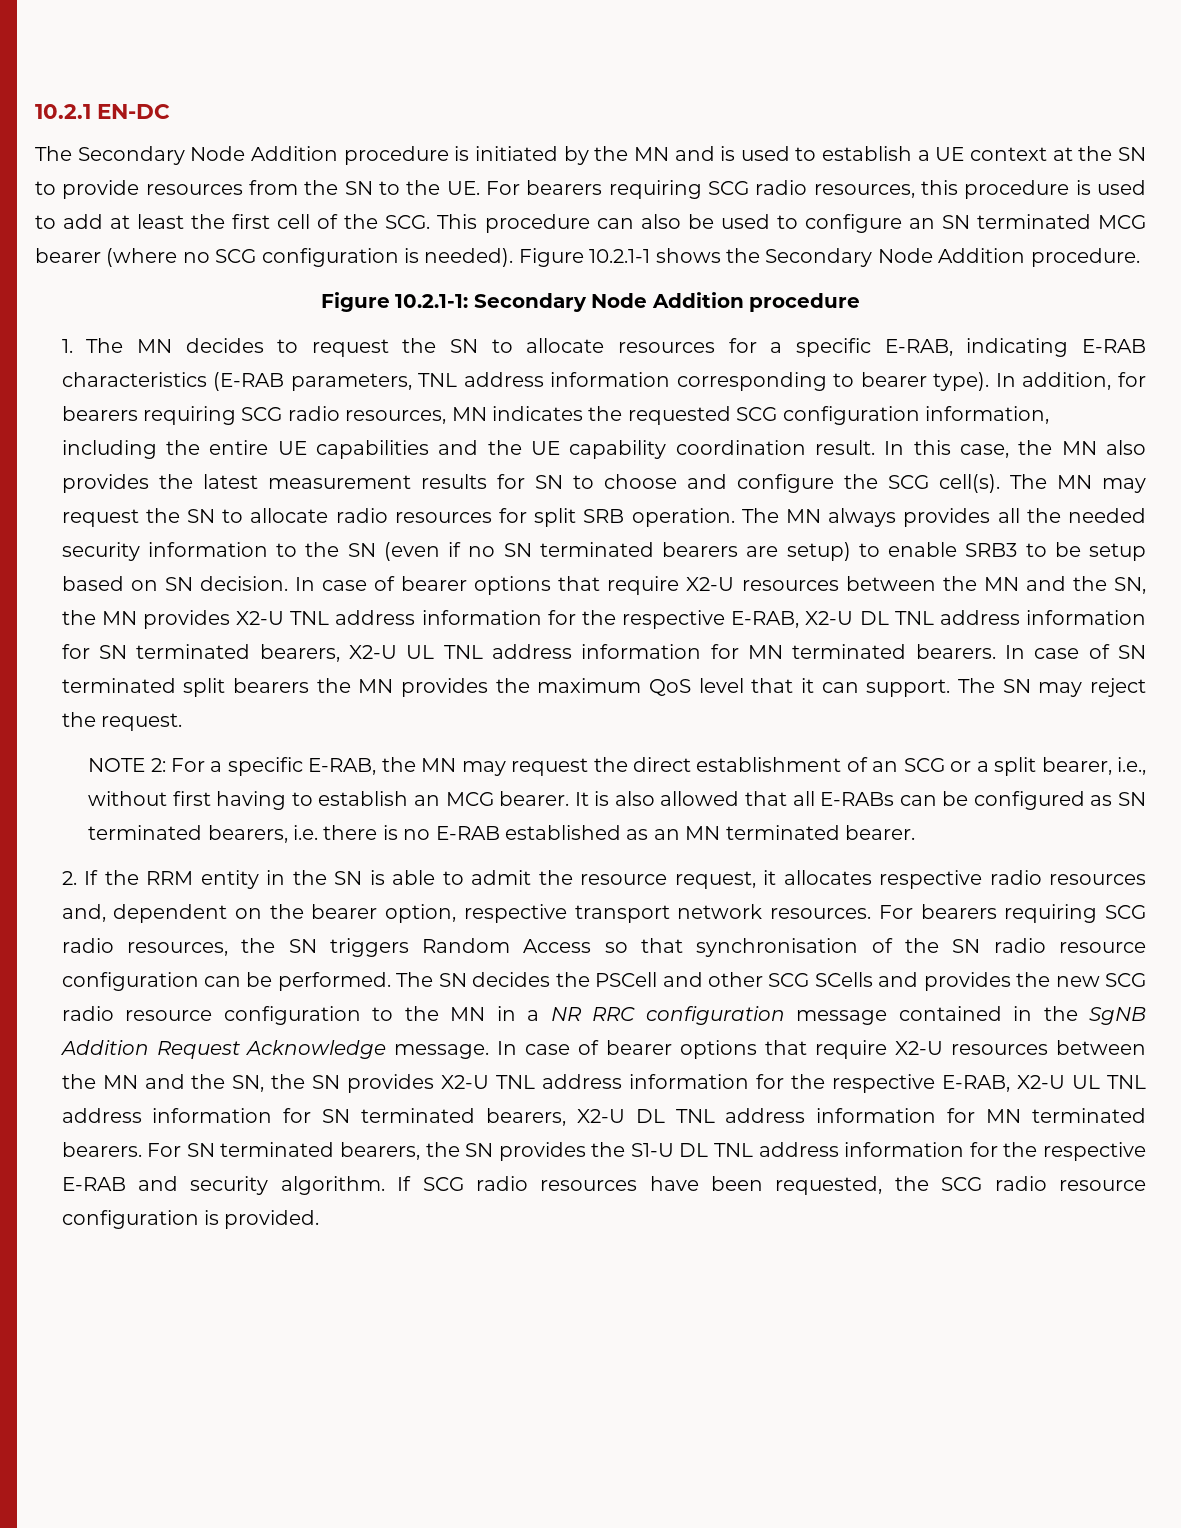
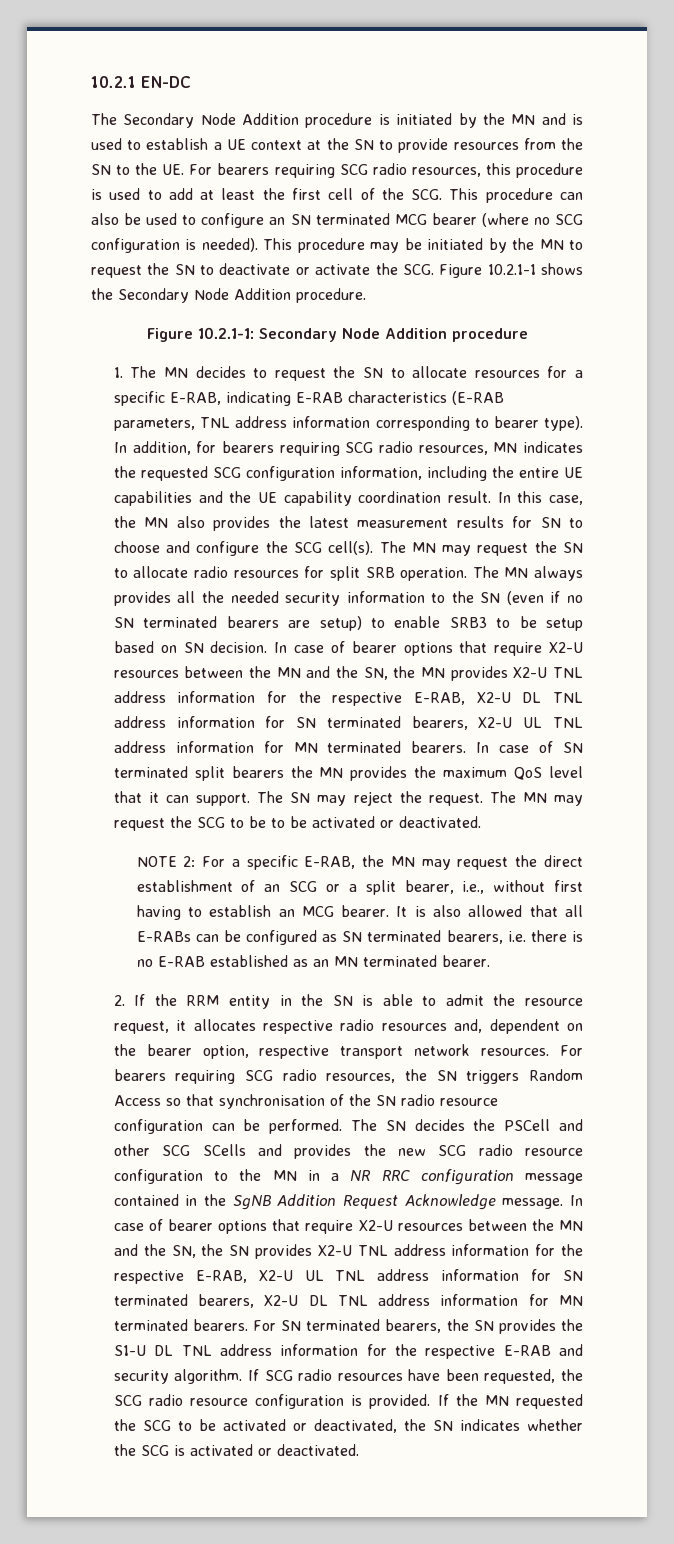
(514, 257) none -> [263,238,583,253] [91,263,434,278] This procedure may be initiated by the MN to request the SN to deactivate or activate the SCG.
(182, 722) none -> [489,791,583,806] [113,816,481,831] The MN may request the SCG to be to be activated or deactivated.
(320, 1219) none -> [437,1394,584,1409] [113,1419,583,1433] [113,1444,359,1456] If the MN requested the SCG to be activated or deactivated, the SN indicates whether the SCG is activated or deactivated.

